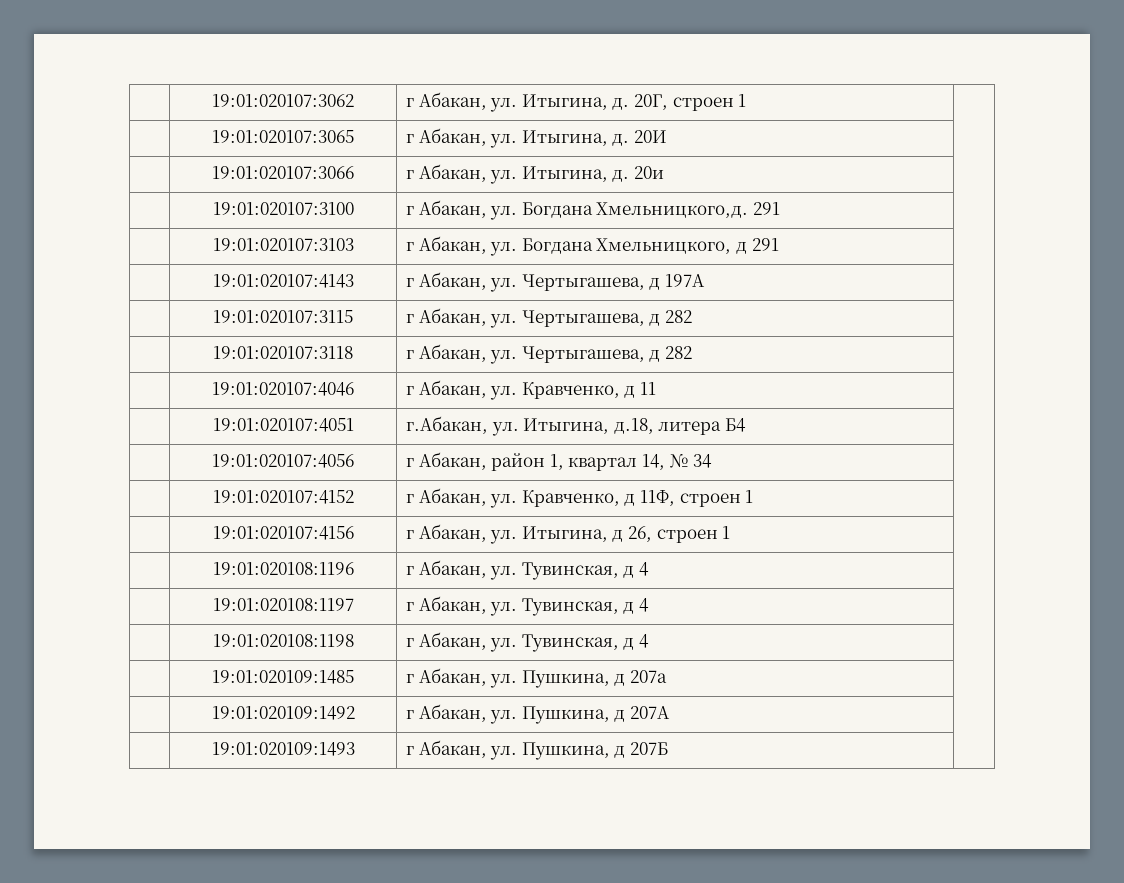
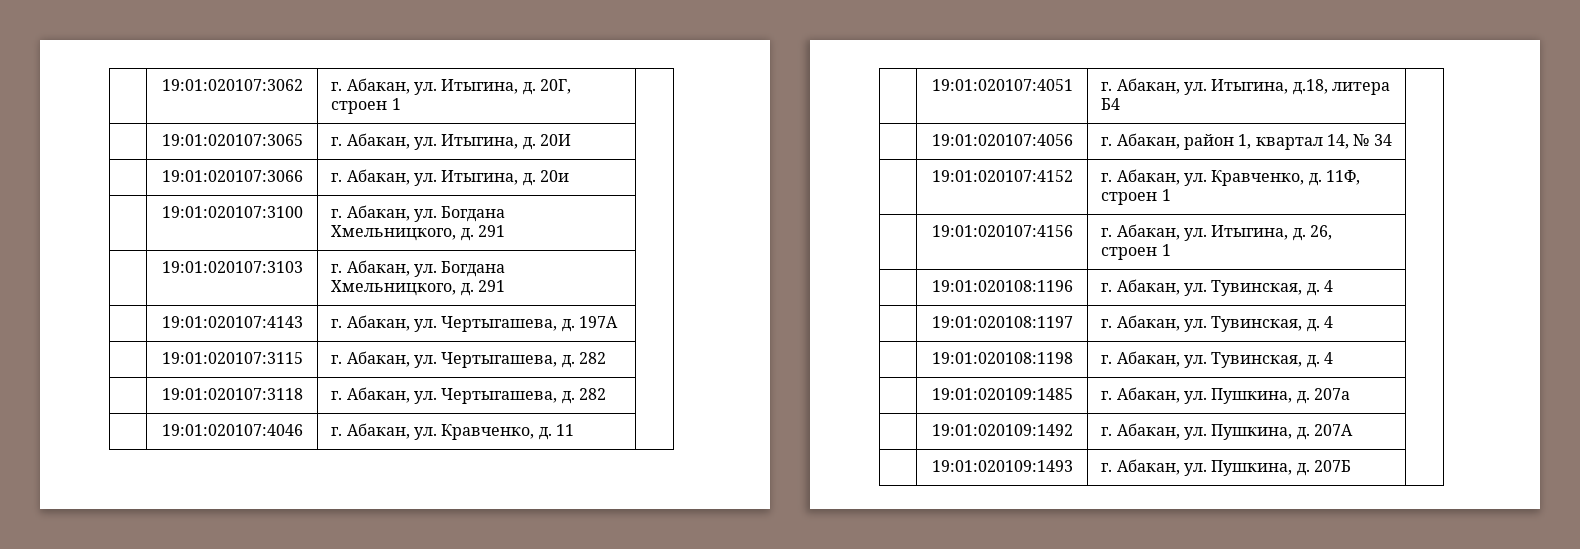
[405,98,414,107] г -> [331,82,343,91] г.
[405,134,414,143] г -> [331,137,343,146] г.
[405,170,414,179] г -> [331,173,343,182] г.
[405,200,749,220] г Абакан, ул. Богдана Хмельницкого,д. -> [331,205,506,222] [331,225,474,241] г. Абакан, ул. Богдана Хмельницкого, д.
[405,236,747,256] г Абакан, ул. Богдана Хмельницкого, д -> [331,260,506,277] [331,280,474,296] г. Абакан, ул. Богдана Хмельницкого, д.
[405,272,661,292] г Абакан, ул. Чертыгашева, д -> [331,315,575,332] г. Абакан, ул. Чертыгашева, д.
[405,308,661,328] г Абакан, ул. Чертыгашева, д -> [331,351,575,368] г. Абакан, ул. Чертыгашева, д.
[405,344,661,364] г Абакан, ул. Чертыгашева, д -> [331,387,575,404] г. Абакан, ул. Чертыгашева, д.
[405,380,636,400] г Абакан, ул. Кравченко, д -> [331,423,552,440] г. Абакан, ул. Кравченко, д.
[405,416,488,434] г.Абакан, -> [1101,78,1180,94] г. Абакан,
[405,458,414,467] г -> [1101,137,1113,146] г.
[405,488,636,508] г Абакан, ул. Кравченко, д -> [1101,169,1322,186] г. Абакан, ул. Кравченко, д.
[405,524,624,544] г Абакан, ул. Итыгина, д -> [1101,224,1306,241] г. Абакан, ул. Итыгина, д.
[405,560,635,580] г Абакан, ул. Тувинская, д -> [1101,279,1320,296] г. Абакан, ул. Тувинская, д.
[405,596,635,616] г Абакан, ул. Тувинская, д -> [1101,315,1320,332] г. Абакан, ул. Тувинская, д.
[405,632,635,652] г Абакан, ул. Тувинская, д -> [1101,351,1320,368] г. Абакан, ул. Тувинская, д.
[405,668,626,688] г Абакан, ул. Пушкина, д -> [1101,387,1310,404] г. Абакан, ул. Пушкина, д.
[405,704,626,724] г Абакан, ул. Пушкина, д -> [1101,423,1310,440] г. Абакан, ул. Пушкина, д.
[405,740,626,760] г Абакан, ул. Пушкина, д -> [1101,459,1310,476] г. Абакан, ул. Пушкина, д.

